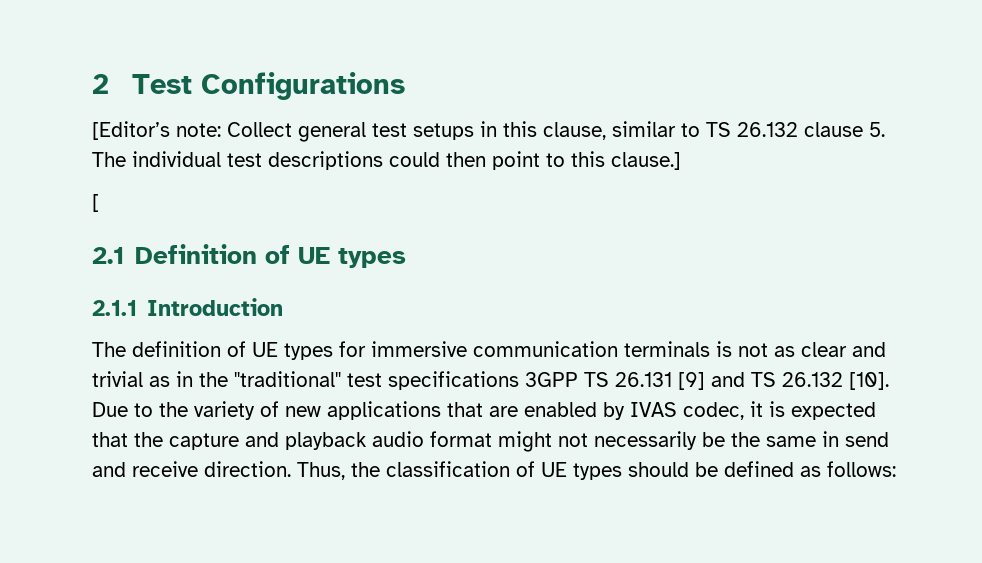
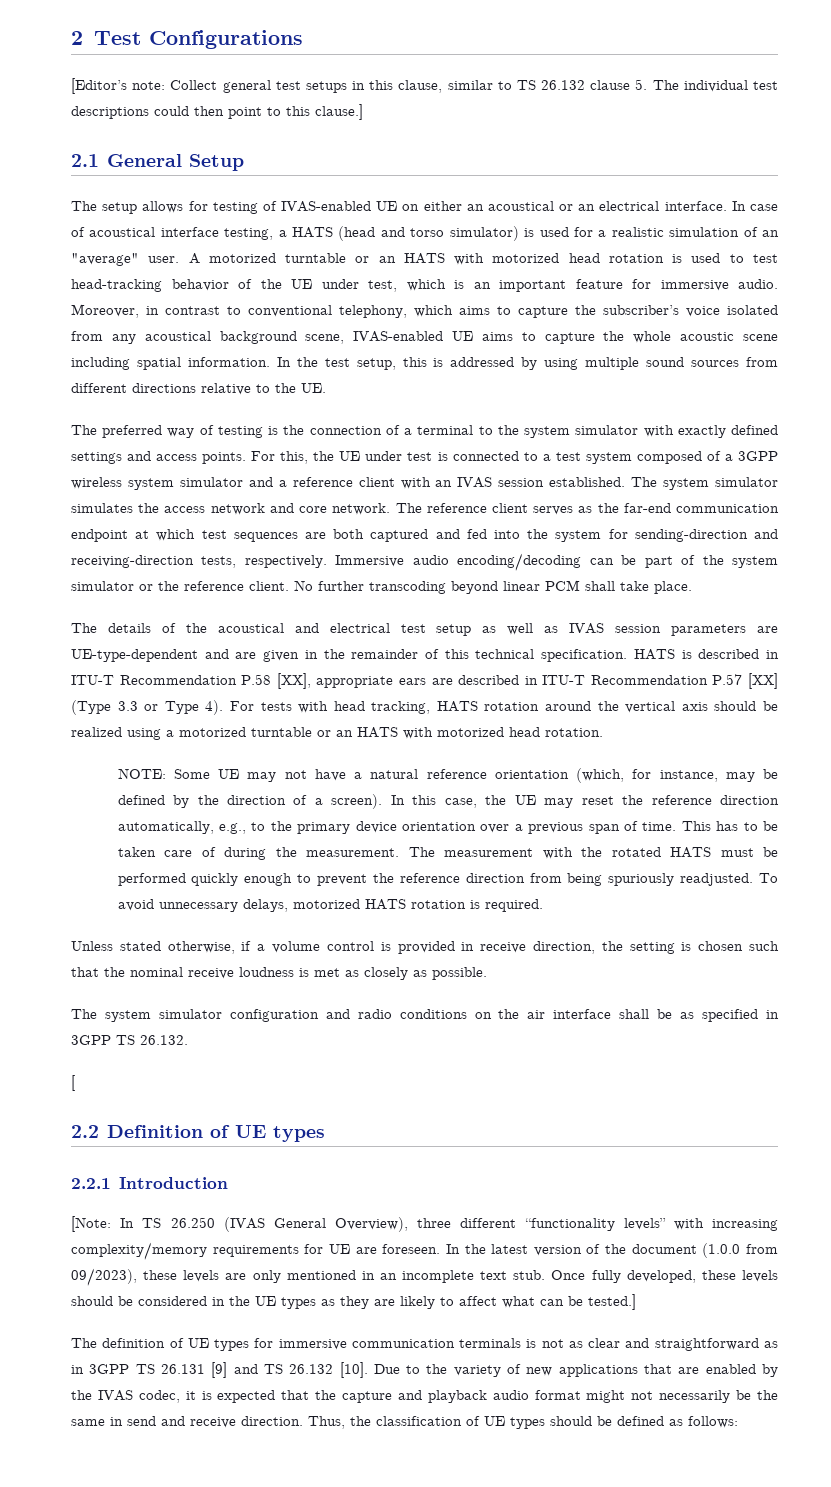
(681, 161) none -> [71,154,244,171] [71,201,778,214] [71,226,779,241] [71,253,778,266] [71,279,778,292] [71,304,778,318] [71,331,778,344] [71,357,778,370] [71,383,326,395] [71,425,779,438] [71,451,778,464] [71,477,779,490] [71,503,779,515] [71,529,778,542] [71,553,779,571] [71,580,692,594] [71,623,778,636] [71,649,779,662] [71,673,779,689] [71,700,779,715] [71,727,603,740] [117,768,778,783] [117,794,779,809] [117,821,778,834] [117,847,779,860] [117,873,778,886] [117,899,543,912] [71,941,779,954] [71,967,487,980] [71,1009,779,1022] [71,1035,188,1045] // 2.1 General Setup // The setup allows for testing of IVAS-enabled UE on either an acoustical or an electrical interface. In case of acoustical interface testing, a HATS (head and torso simulator) is used for a realistic simulation of an "average" user. A motorized turntable or an HATS with motorized head rotation is used to test head-tracking behavior of the UE under test, which is an important feature for immersive audio. Moreover, in contrast to conventional telephony, which aims to capture the subscriber’s voice isolated from any acoustical background scene, IVAS-enabled UE aims to capture the whole acoustic scene including spatial information. In the test setup, this is addressed by using multiple sound sources from different directions relative to the UE. // The preferred way of testing is the connection of a terminal to the system simulator with exactly defined settings and access points. For this, the UE under test is connected to a test system composed of a 3GPP wireless system simulator and a reference client with an IVAS session established. The system simulator simulates the access network and core network. The reference client serves as the far-end communication endpoint at which test sequences are both captured and fed into the system for sending-direction and receiving-direction tests, respectively. Immersive audio encoding/decoding can be part of the system simulator or the reference client. No further transcoding beyond linear PCM shall take place. // The details of the acoustical and electrical test setup as well as IVAS session parameters are UE-type-dependent and are given in the remainder of this technical specification. HATS is described in ITU-T Recommendation P.58 [XX], appropriate ears are described in ITU-T Recommendation P.57 [XX] (Type 3.3 or Type 4). For tests with head tracking, HATS rotation around the vertical axis should be realized using a motorized turntable or an HATS with motorized head rotation. // NOTE: Some UE may not have a natural reference orientation (which, for instance, may be defined by the direction of a screen). In this case, the UE may reset the reference direction automatically, e.g., to the primary device orientation over a previous span of time. This has to be taken care of during the measurement. The measurement with the rotated HATS must be performed quickly enough to prevent the reference direction from being spuriously readjusted. To avoid unnecessary delays, motorized HATS rotation is required. // Unless stated otherwise, if a volume control is provided in receive direction, the setting is chosen such that the nominal receive loudness is met as closely as possible. // The system simulator configuration and radio conditions on the air interface shall be as specified in 3GPP TS 26.132.
[92,247,125,264] 2.1 -> [71,1125,99,1138] 2.2
[92,300,137,316] 2.1.1 -> [71,1178,111,1189] 2.2.1
(284, 307) none -> [71,1216,778,1232] [71,1242,778,1260] [71,1268,778,1286] [71,1294,636,1310] // [Note: In TS 26.250 (IVAS General Overview), three different “functionality levels” with increasing complexity/memory requirements for UE are foreseen. In the latest version of the document (1.0.0 from 09/2023), these levels are only mentioned in an incomplete text stub. Once fully developed, these levels should be considered in the UE types as they are likely to affect what can be tested.]
[92,371,143,387] trivial -> [654,1338,759,1351] straightforward
[199,371,519,390] the "traditional" test specifications -> (84, 1369) none
(625, 411) none -> [71,1390,92,1400] the

